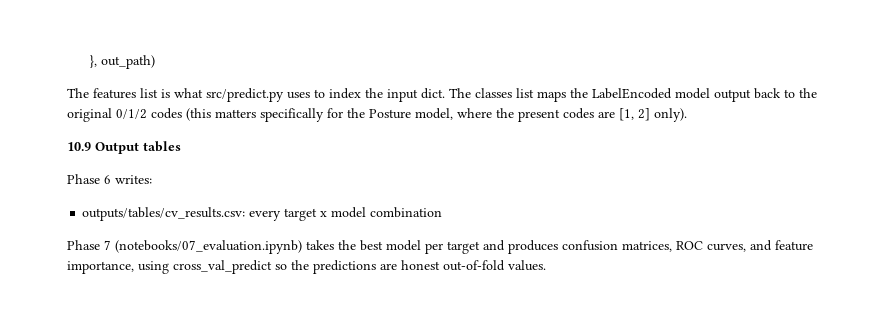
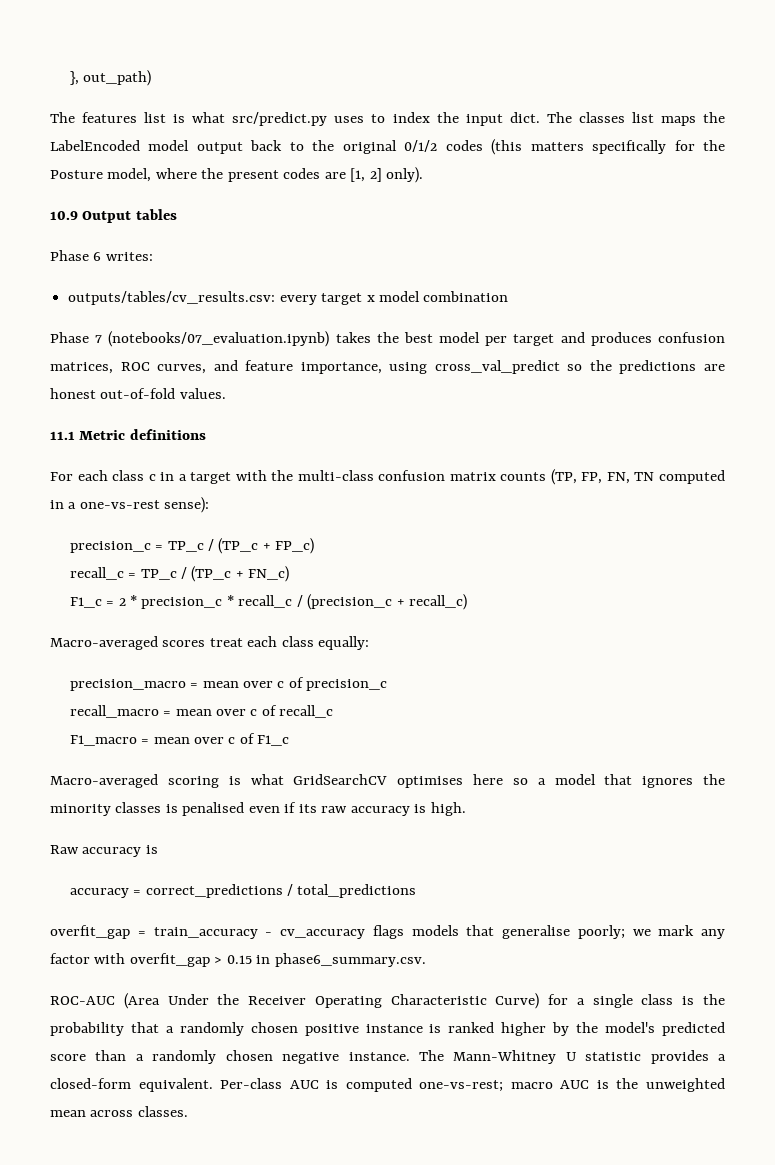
(546, 265) none -> [50,429,206,440] [50,469,725,485] [50,497,210,513] [69,538,315,554] [69,566,290,582] [69,594,468,610] [50,636,370,650] [69,677,388,691] [69,705,334,718] [69,733,290,746] [50,774,726,788] [50,802,466,816] [50,845,158,857] [69,884,417,898] [50,925,725,939] [50,953,426,967] [50,993,725,1009] [50,1022,725,1036] [50,1050,726,1064] [50,1078,725,1092] [50,1106,188,1117] // 11.1 Metric definitions // For each class c in a target with the multi-class confusion matrix counts (TP, FP, FN, TN computed in a one-vs-rest sense): // precision_c = TP_c / (TP_c + FP_c) // recall_c = TP_c / (TP_c + FN_c) // F1_c = 2 * precision_c * recall_c / (precision_c + recall_c) // Macro-averaged scores treat each class equally: // precision_macro = mean over c of precision_c // recall_macro = mean over c of recall_c // F1_macro = mean over c of F1_c // Macro-averaged scoring is what GridSearchCV optimises here so a model that ignores the minority classes is penalised even if its raw accuracy is high. // Raw accuracy is // accuracy = correct_predictions / total_predictions // overfit_gap = train_accuracy - cv_accuracy flags models that generalise poorly; we mark any factor with overfit_gap > 0.15 in phase6_summary.csv. // ROC-AUC (Area Under the Receiver Operating Characteristic Curve) for a single class is the probability that a randomly chosen positive instance is ranked higher by the model's predicted score than a randomly chosen negative instance. The Mann-Whitney U statistic provides a closed-form equivalent. Per-class AUC is computed one-vs-rest; macro AUC is the unweighted mean across classes.

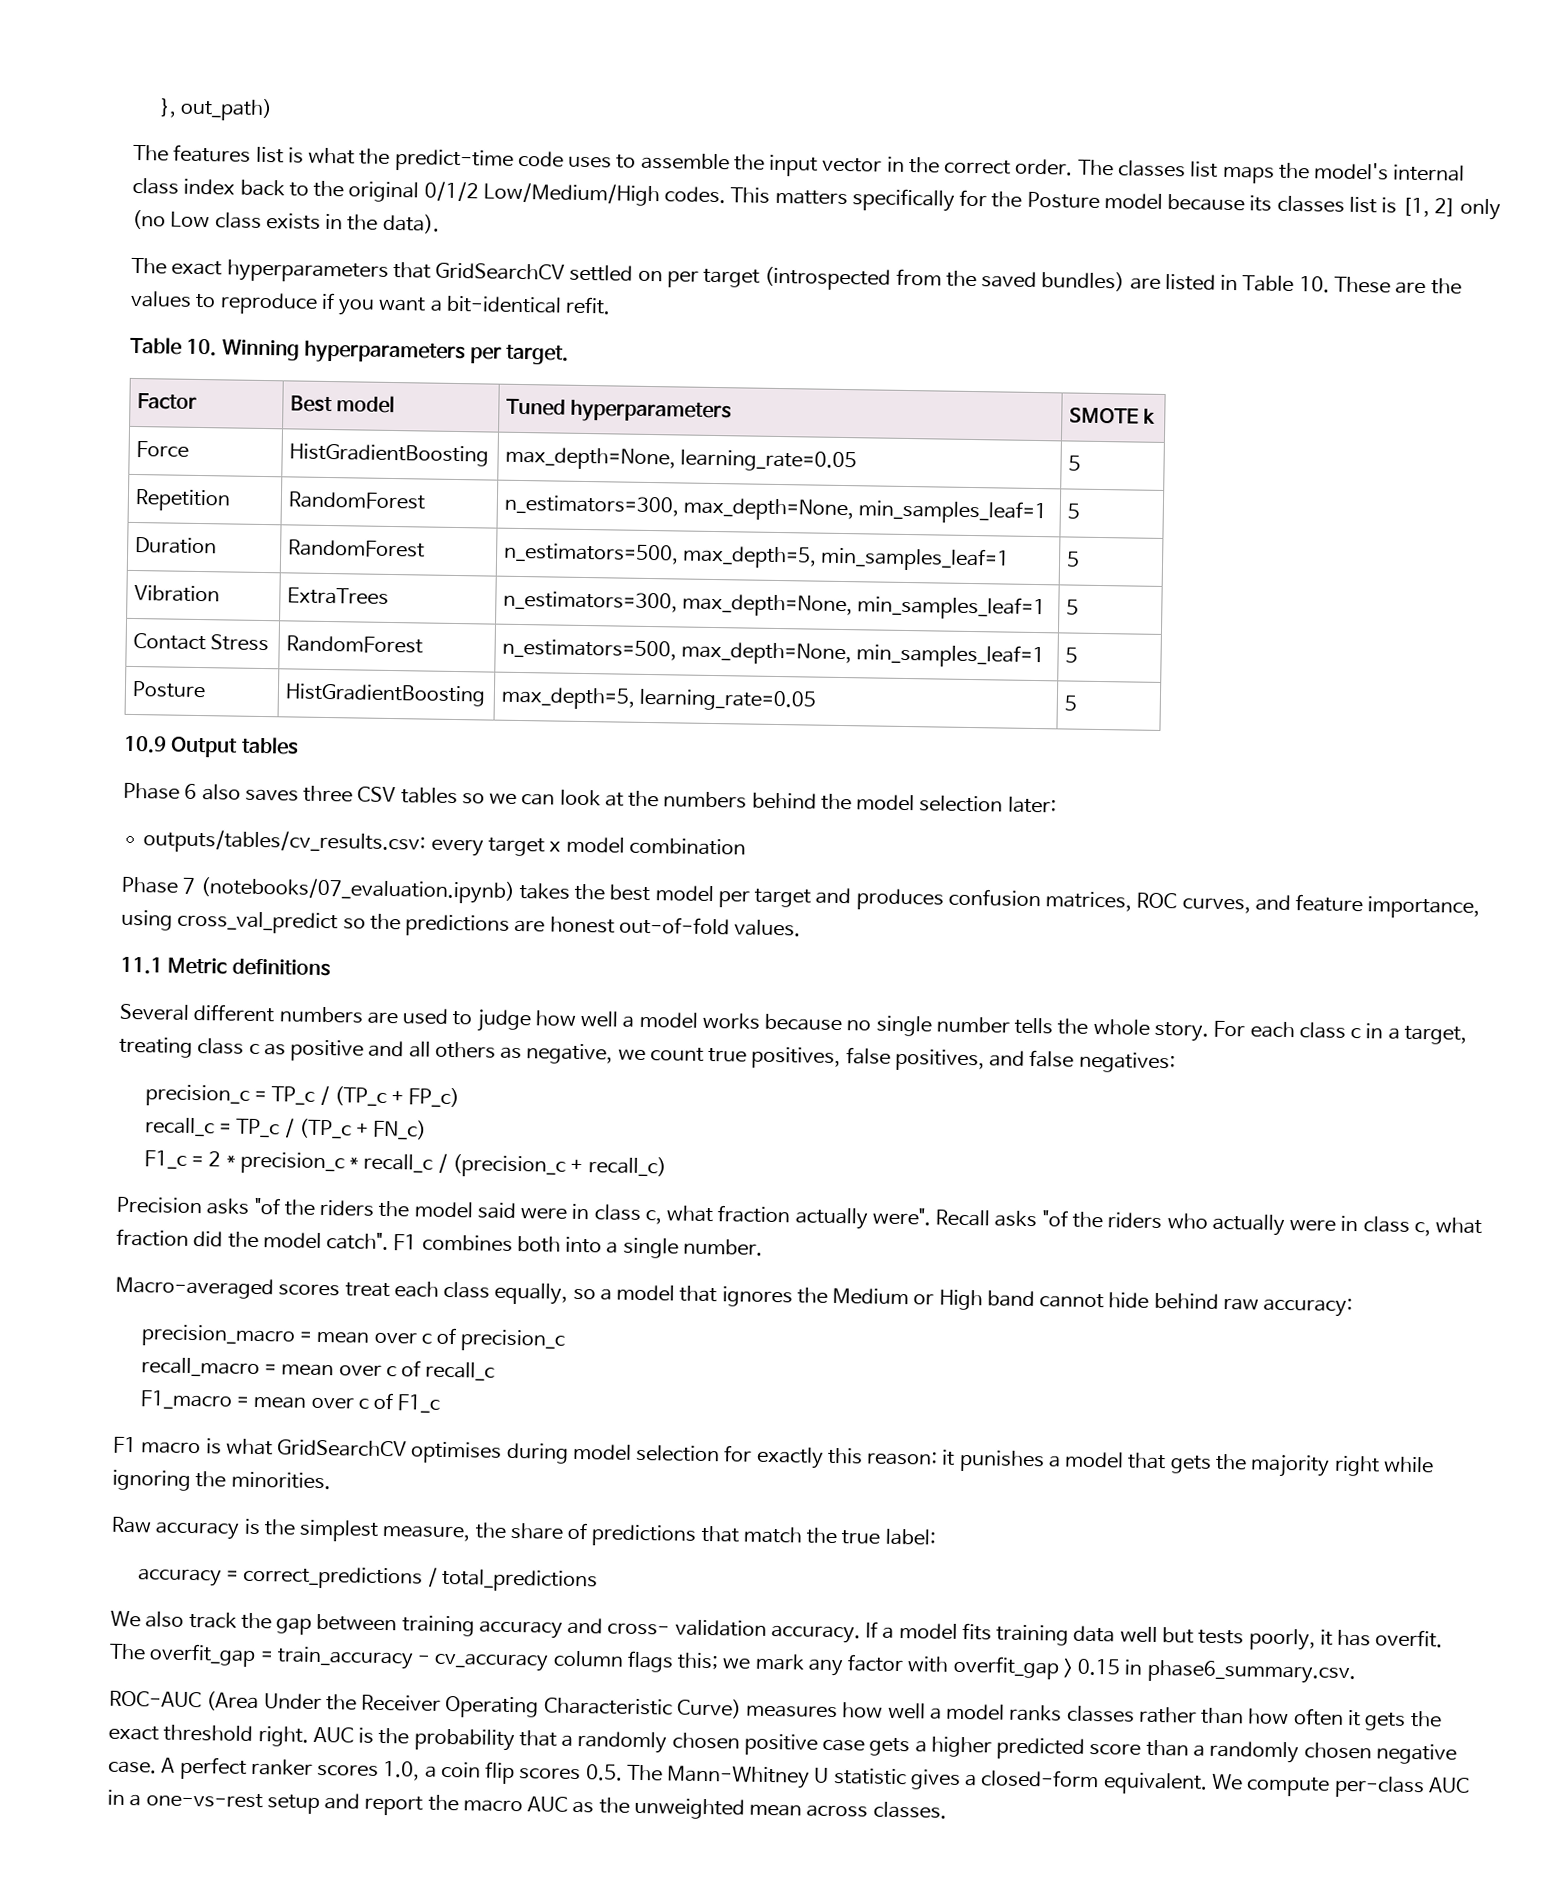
[232,112,328,126] src/predict.py -> [359,148,564,172] the predict-time code
[392,112,430,123] index -> [640,152,730,171] assemble
[509,112,540,123] dict. -> [822,156,1074,176] vector in the correct order.
[50,140,243,154] LabelEncoded model output -> [1314,162,1466,182] [132,177,236,196] model's internal class index
[445,139,523,155] codes (this -> [482,182,771,207] Low/Medium/High codes. This
[107,167,424,183] model, where the present codes are [1, 2] only). -> [1103,193,1502,221] [132,209,440,234] [131,257,1462,295] [130,290,612,316] [130,336,570,365] [136,393,197,410] [289,395,396,414] [505,398,733,424] [1068,407,1156,424] [135,441,189,458] [288,443,489,467] [504,446,858,473] [1067,455,1081,471] [134,489,231,512] [287,491,426,510] [503,494,1048,525] [1066,503,1080,519] [134,536,217,555] [287,539,425,558] [502,542,1011,572] [1065,551,1080,567] [133,584,220,603] [286,587,389,605] [502,590,1047,621] [1065,599,1079,615] [132,632,270,652] [285,635,423,654] [501,638,1046,669] [1064,647,1078,663] [131,680,206,699] [284,683,486,707] [500,686,818,712] [1063,695,1077,711] model because its classes list is [1, 2] only (no Low class exists in the data). // The exact hyperparameters that GridSearchCV settled on per target (introspected from the saved bundles) are listed in Table 10. These are the values to reproduce if you want a bit-identical refit. // Table 10. Winning hyperparameters per target. // Factor | Best model | Tuned hyperparameters | SMOTE k // Force | HistGradientBoosting | max_depth=None, learning_rate=0.05 | 5 // Repetition | RandomForest | n_estimators=300, max_depth=None, min_samples_leaf=1 | 5 // Duration | RandomForest | n_estimators=500, max_depth=5, min_samples_leaf=1 | 5 // Vibration | ExtraTrees | n_estimators=300, max_depth=None, min_samples_leaf=1 | 5 // Contact Stress | RandomForest | n_estimators=500, max_depth=None, min_samples_leaf=1 | 5 // Posture | HistGradientBoosting | max_depth=5, learning_rate=0.05 | 5
[105,252,153,261] writes: -> [201,784,1057,814] also saves three CSV tables so we can look at the numbers behind the model selection later:
(206, 434) none -> [119,1003,1210,1042] Several different numbers are used to judge how well a model works because no single number tells the whole story.
[190,469,725,485] [50,497,210,513] target with the multi-class confusion matrix counts (TP, FP, FN, TN computed in a one-vs-rest sense): -> [1403,1025,1467,1045] [119,1036,1176,1074] target, treating class c as positive and all others as negative, we count true positives, false positives, and false negatives:
(468, 602) none -> [116,1196,1483,1237] [116,1228,763,1259] // Precision asks "of the riders the model said were in class c, what fraction actually were". Recall asks "of the riders who actually were in class c, what fraction did the model catch". F1 combines both into a single number.
[318,636,370,650] equally: -> [494,1282,1354,1318] equally, so a model that ignores the Medium or High band cannot hide behind raw accuracy:
[50,774,219,788] Macro-averaged scoring -> [113,1436,202,1455] F1 macro
[473,774,726,788] [50,802,466,816] [50,845,158,857] here so a model that ignores the minority classes is penalised even if its raw accuracy is high. // Raw accuracy is -> [505,1442,1434,1478] [112,1469,331,1491] [111,1516,937,1547] during model selection for exactly this reason: it punishes a model that gets the majority right while ignoring the minorities. // Raw accuracy is the simplest measure, the share of predictions that match the true label:
(417, 891) none -> [110,1610,1444,1651] [109,1643,146,1661] We also track the gap between training accuracy and cross- validation accuracy. If a model fits training data well but tests poorly, it has overfit. The
[372,925,625,939] flags models that generalise poorly; -> [552,1650,720,1673] column flags this;
[548,994,674,1008] for a single class -> [746,1702,1442,1731] [108,1724,354,1747] measures how well a model ranks classes rather than how often it gets the exact threshold right. AUC
[365,1022,656,1036] instance is ranked higher by the model's -> [822,1736,992,1758] case gets a higher
[348,1052,410,1061] instance. -> [108,1756,623,1785] case. A perfect ranker scores 1.0, a coin flip scores 0.5.
[650,1050,709,1064] provides -> [909,1769,961,1790] gives
[220,1078,504,1092] Per-class AUC is computed one-vs-rest; -> [1210,1773,1470,1799] [107,1789,459,1816] We compute per-class AUC in a one-vs-rest setup and report the
[596,1080,609,1089] is -> [572,1800,595,1814] as

